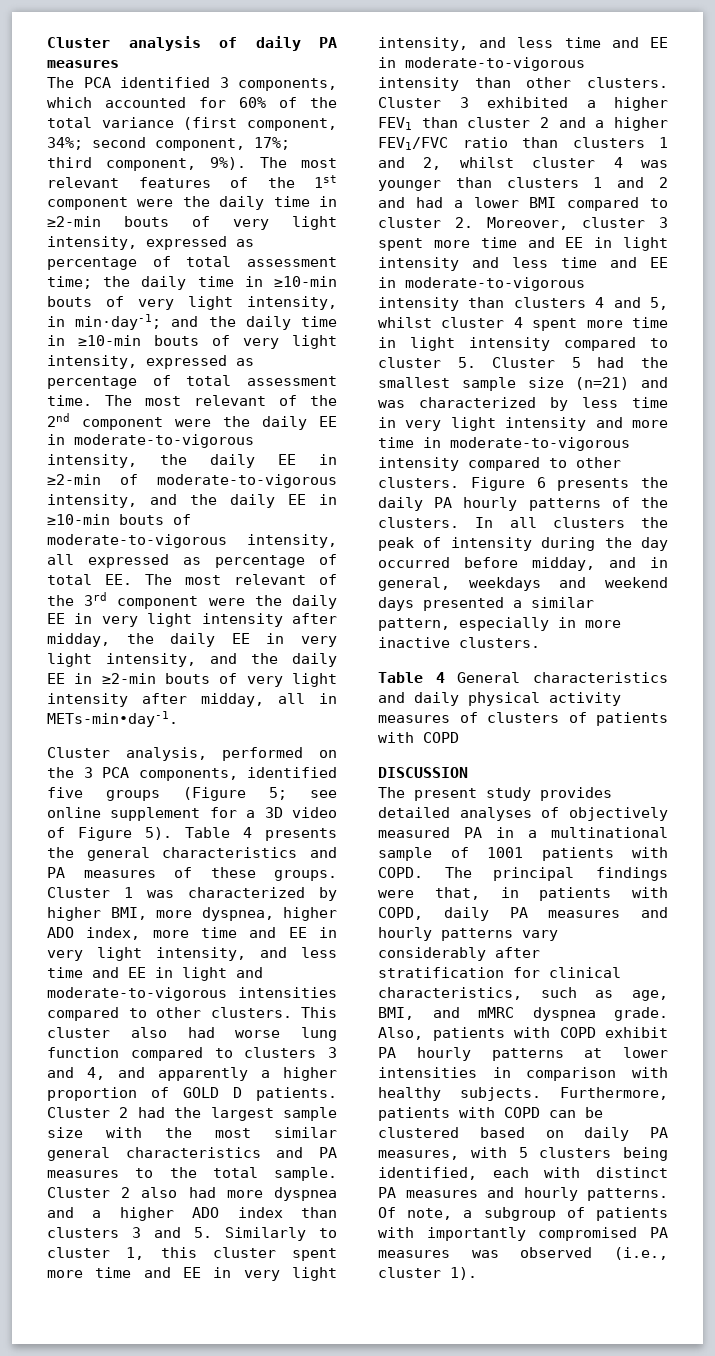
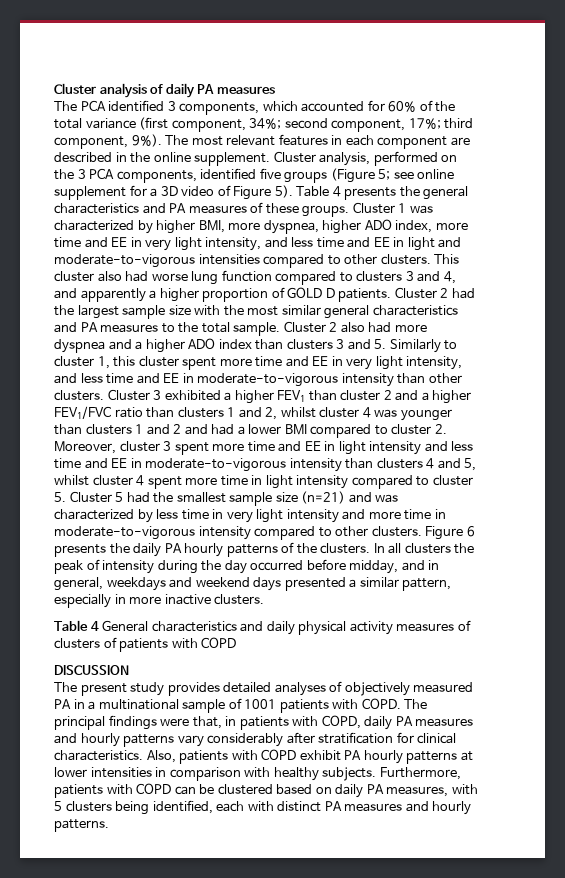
[230,175,337,188] [47,196,337,210] [47,216,337,230] [47,236,254,250] [47,256,337,270] [47,276,337,290] [47,296,337,310] [47,314,337,330] [47,335,337,349] [47,355,254,369] [47,375,337,389] [47,395,337,406] [47,413,337,430] [47,434,254,448] [47,454,337,468] [47,474,337,488] [47,494,337,508] [47,514,191,525] [47,534,337,548] [47,554,337,568] [47,574,337,585] [47,592,337,609] [47,613,337,627] [47,633,337,647] [47,653,337,667] [47,673,337,687] [47,693,337,707] [47,711,178,727] of the 1st component were the daily time in ≥2-min bouts of very light intensity, expressed as percentage of total assessment time; the daily time in ≥10-min bouts of very light intensity, in min·day-1; and the daily time in ≥10-min bouts of very light intensity, expressed as percentage of total assessment time. The most relevant of the 2nd component were the daily EE in moderate-to-vigorous intensity, the daily EE in ≥2-min of moderate-to-vigorous intensity, and the daily EE in ≥10-min bouts of moderate-to-vigorous intensity, all expressed as percentage of total EE. The most relevant of the 3rd component were the daily EE in very light intensity after midday, the daily EE in very light intensity, and the daily EE in ≥2-min bouts of very light intensity after midday, all in METs-min∙day-1. // -> [331,135,470,149] [54,152,271,166] in each component are described in the online supplement.
[378,987,668,1001] [378,1007,668,1021] characteristics, such as age, BMI, and mMRC dyspnea grade. -> [54,750,143,761] characteristics.
[378,1207,668,1221] [378,1227,668,1241] [378,1247,668,1260] [378,1267,477,1280] Of note, a subgroup of patients with importantly compromised PA measures was observed (i.e., cluster 1). -> (109, 825) none

